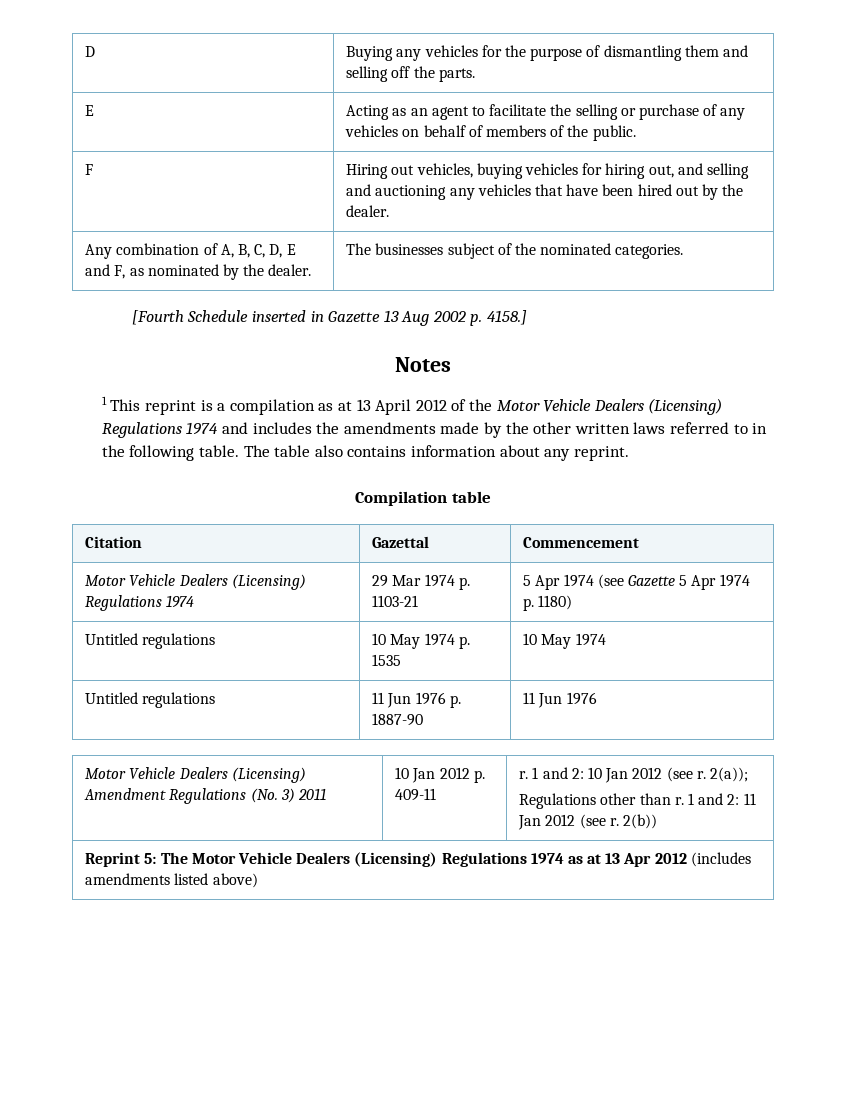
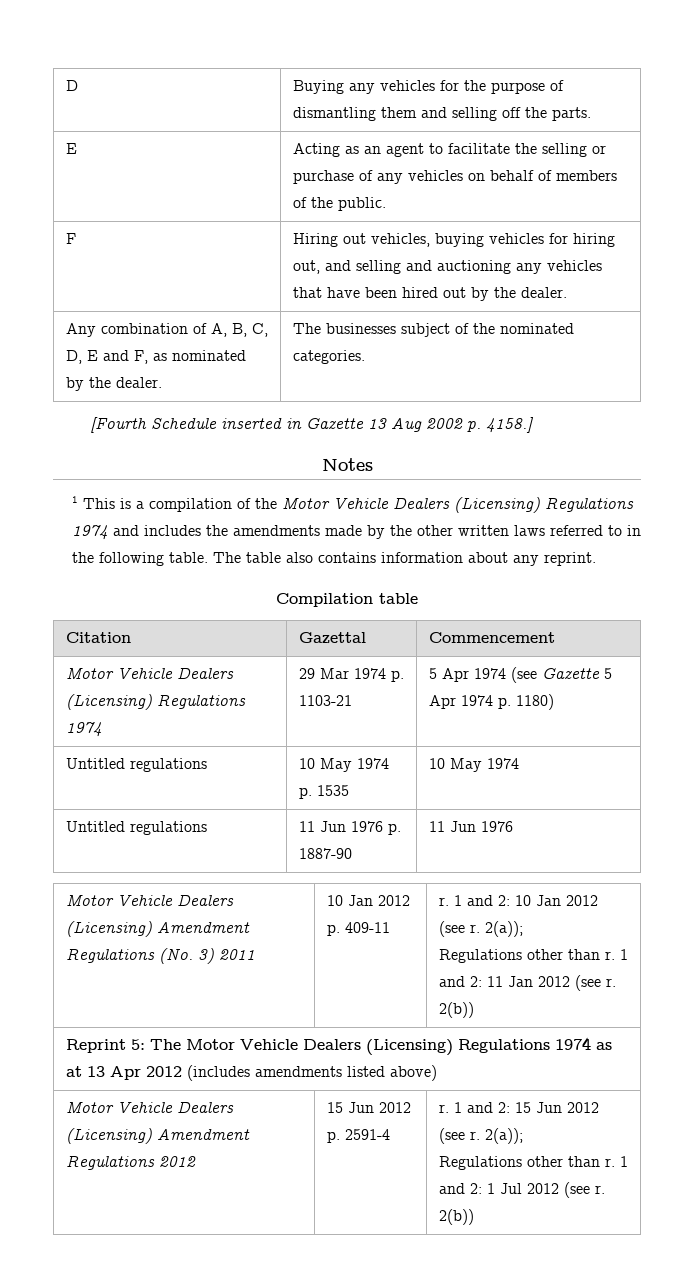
[145,400,197,415] reprint -> (115, 503) none
[318,399,447,415] as at 13 April 2012 -> (232, 505) none
(258, 880) none -> [65,1101,234,1113] [65,1128,250,1144] [65,1155,196,1170] [326,1102,411,1113] [326,1129,390,1143] [438,1102,599,1113] [438,1128,523,1144] [438,1156,628,1170] [438,1182,605,1198] [438,1209,474,1225] // Motor Vehicle Dealers (Licensing) Amendment Regulations 2012 | 15 Jun 2012 p. 2591-4 | r. 1 and 2: 15 Jun 2012 (see r. 2(a)); // Regulations other than r. 1 and 2: 1 Jul 2012 (see r. 2(b))

